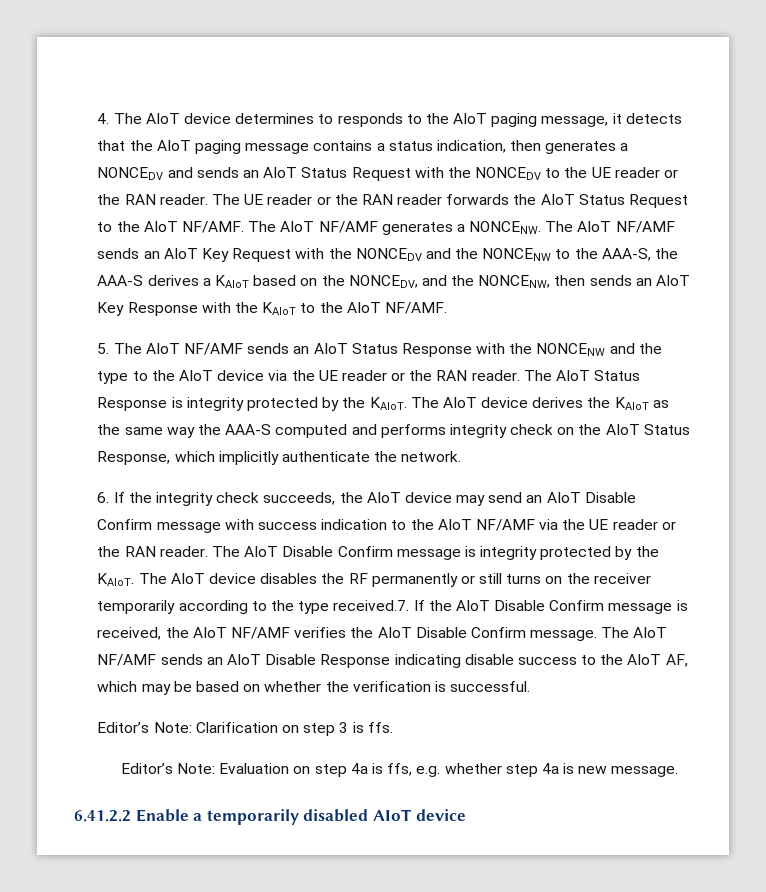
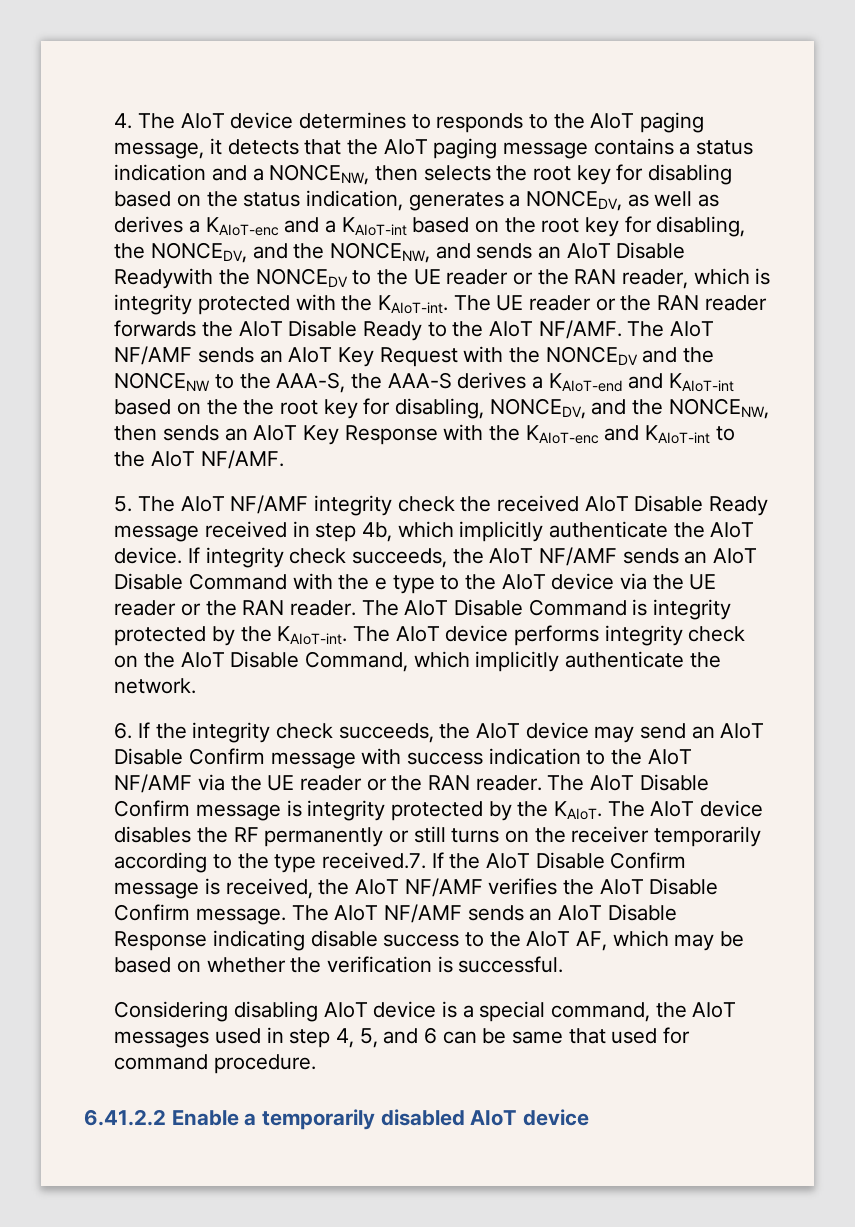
[436,140,629,154] [97,167,164,180] indication, then generates a NONCEDV -> [114,164,732,185] [114,190,719,211] [114,216,746,237] [114,242,430,263] indication and a NONCENW, then selects the root key for disabling based on the status indication, generates a NONCEDV, as well as derives a KAIoT-enc and a KAIoT-int based on the root key for disabling, the NONCEDV, and the NONCENW,
[301,167,444,181] Status Request with -> [616,242,686,259] [114,268,214,289] Disable Readywith
[159,194,208,205] reader. -> [621,268,771,289] [114,294,448,315] reader, which is integrity protected with the KAIoT-int.
[578,194,689,208] Status Request -> [288,320,422,341] Disable Ready
[381,221,675,235] generates a NONCENW. The AIoT NF/AMF -> (193, 355) none
[214,275,345,288] KAIoT based on the -> [548,373,734,392] [114,398,484,419] KAIoT-end and KAIoT-int based on the the root key for disabling,
[262,302,297,315] KAIoT -> [525,425,710,444] KAIoT-enc and KAIoT-int
[247,343,662,357] sends an AIoT Status Response with the NONCENW and the -> [313,495,768,516] [114,521,755,542] [114,547,757,568] [114,573,387,590] integrity check the received AIoT Disable Ready message received in step 4b, which implicitly authenticate the AIoT device. If integrity check succeeds, the AIoT NF/AMF sends an AIoT Disable Command with the e
[594,370,641,381] [97,397,669,411] [97,424,377,438] Status Response is integrity protected by the KAIoT. The AIoT device derives the KAIoT as the same way the AAA-S computed and -> [453,599,731,620] [114,625,509,646] Disable Command is integrity protected by the KAIoT-int. The AIoT device
[643,424,690,435] [97,451,171,465] Status Response, -> [230,651,408,672] Disable Command,
[97,722,393,736] [120,763,679,777] Editor’s Note: Clarification on step 3 is ffs. // Editor’s Note: Evaluation on step 4a is ffs, e.g. whether step 4a is new message. -> [114,1001,737,1022] [114,1027,690,1048] [114,1054,316,1074] Considering disabling AIoT device is a special command, the AIoT messages used in step 4, 5, and 6 can be same that used for command procedure.

